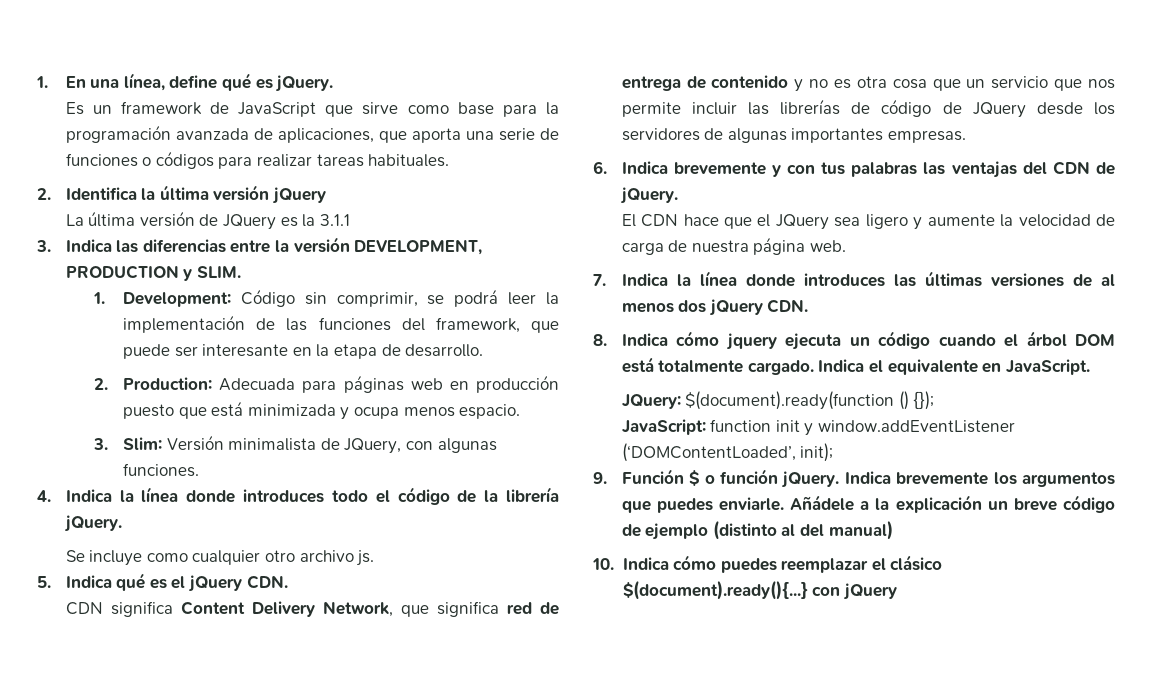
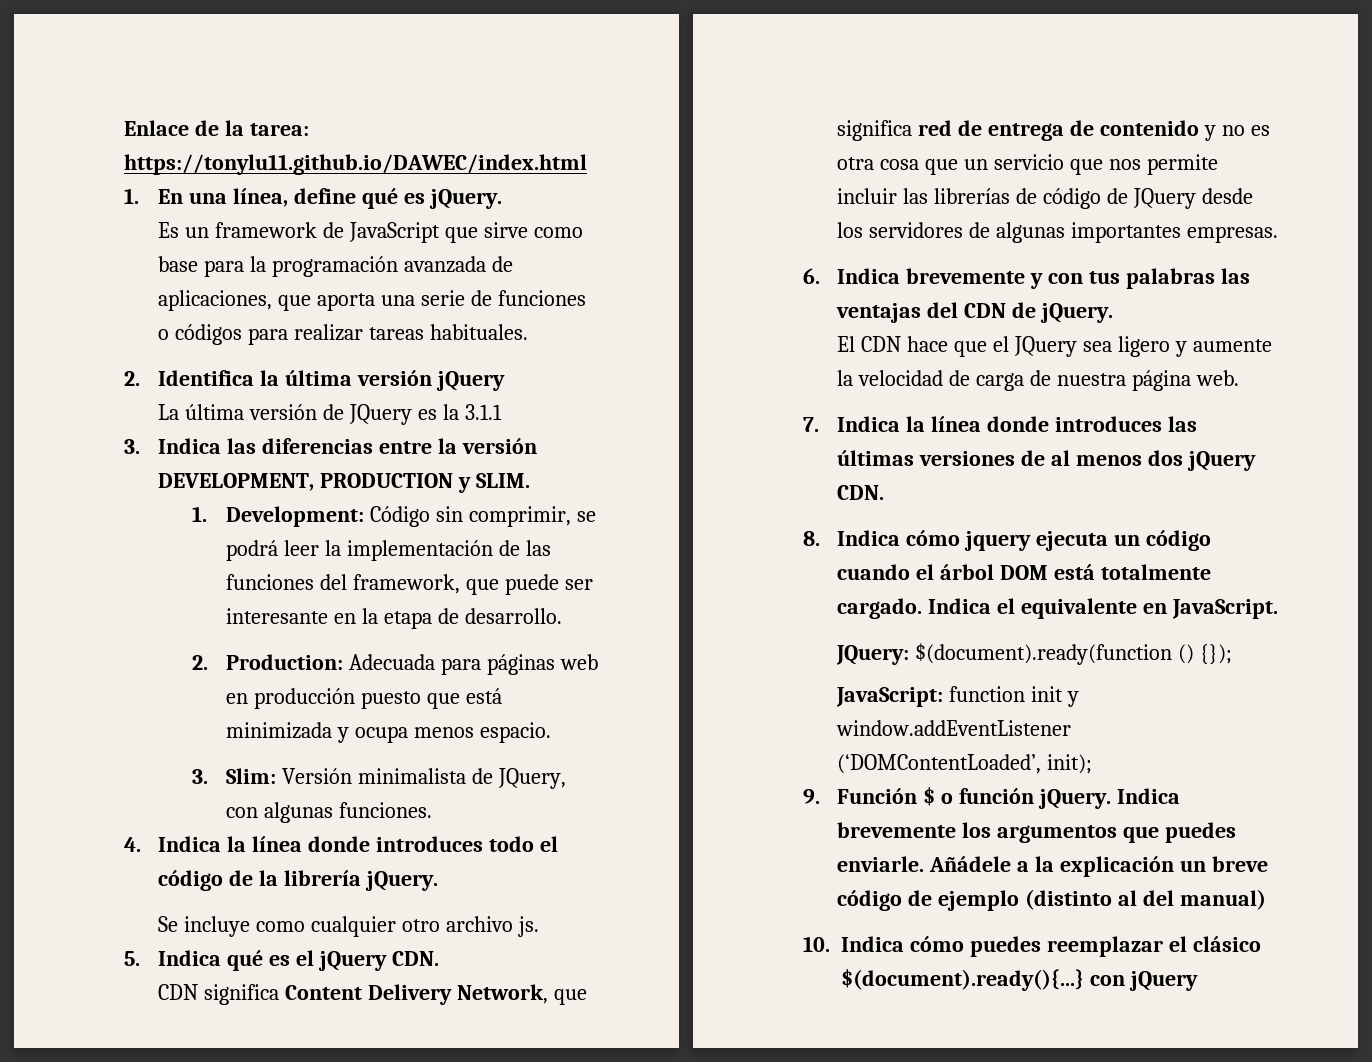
(36, 82) none -> [124,120,309,136] [124,154,587,175] Enlace de la tarea: https://tonylu11.github.io/DAWEC/index.html //

